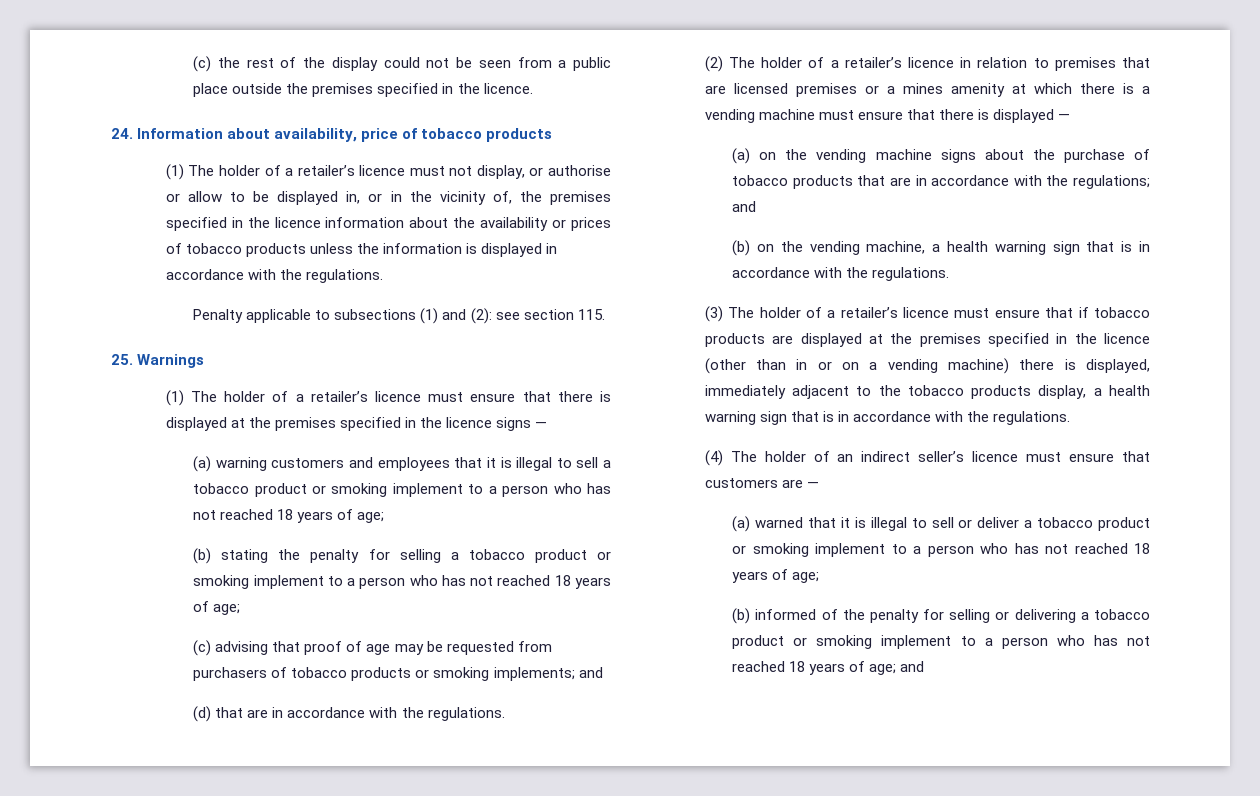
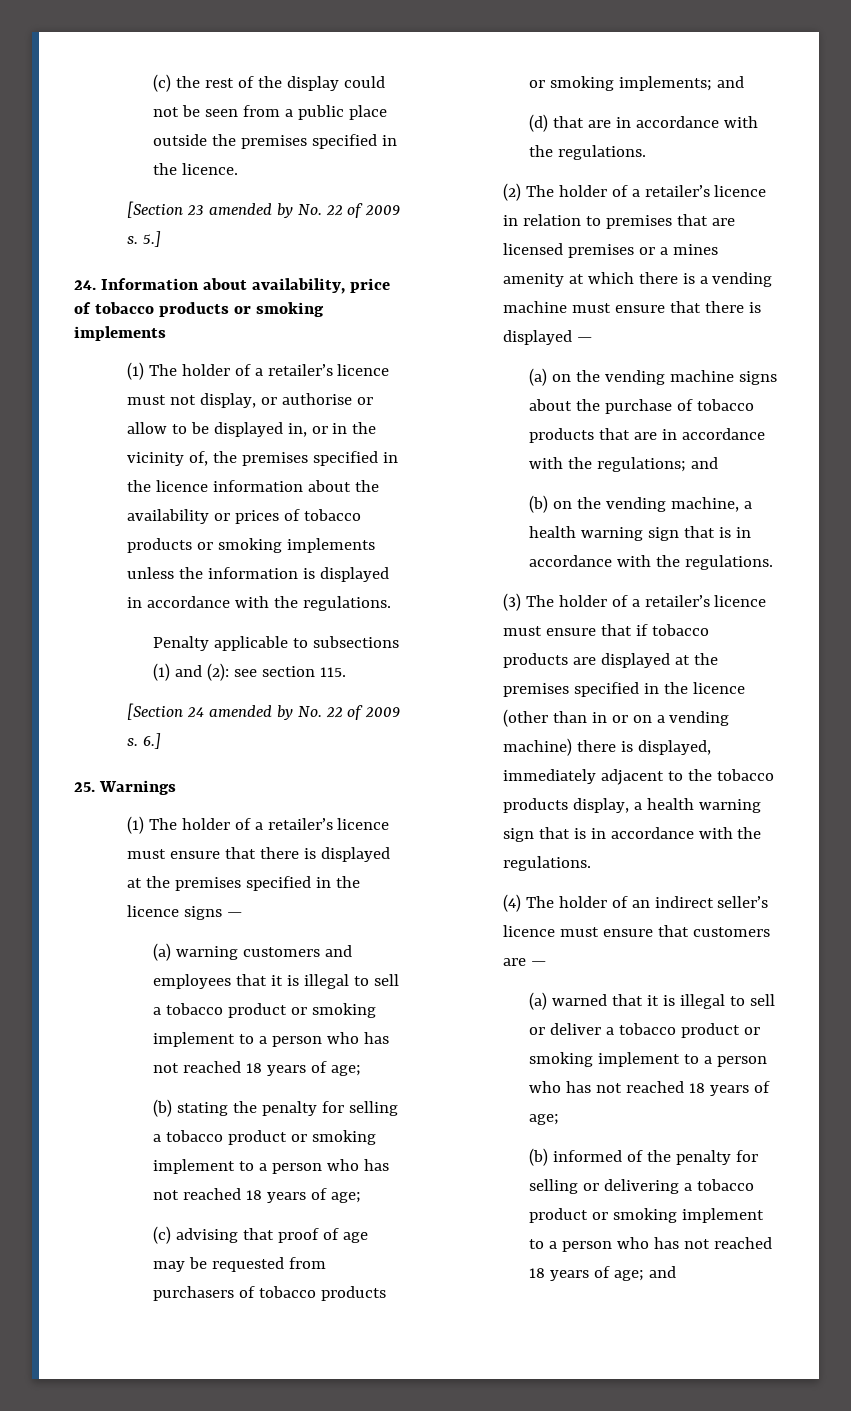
(533, 88) none -> [126,201,401,218] [126,231,161,247] // [Section 23 amended by No. 22 of 2009 s. 5.]
(553, 135) none -> [233,302,324,317] [74,326,166,341] or smoking implements
(306, 250) none -> [196,538,375,553] or smoking implements
(605, 314) none -> [126,703,401,720] [126,733,161,749] // [Section 24 amended by No. 22 of 2009 s. 6.]

